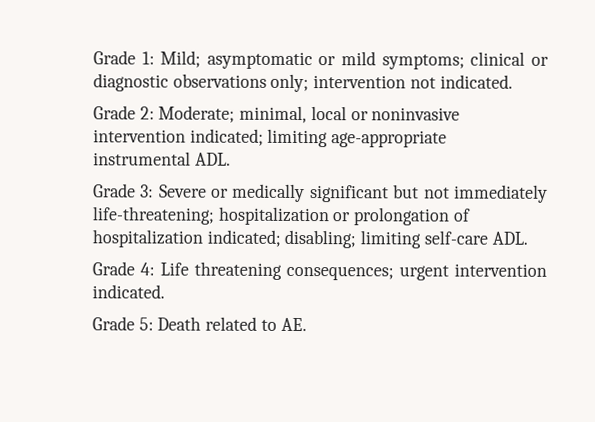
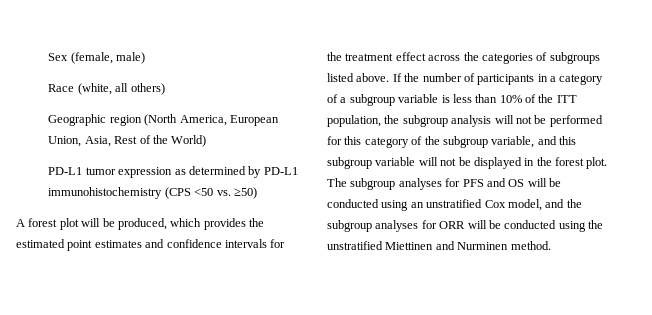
[92,50,549,70] [92,73,513,93] [92,105,461,124] [92,128,448,148] [92,151,231,166] [92,183,548,203] [91,206,471,226] [91,229,528,249] [91,261,547,281] [91,284,165,299] [91,316,307,332] Grade 1: Mild; asymptomatic or mild symptoms; clinical or diagnostic observations only; intervention not indicated. // Grade 2: Moderate; minimal, local or noninvasive intervention indicated; limiting age-appropriate instrumental ADL. // Grade 3: Severe or medically significant but not immediately life-threatening; hospitalization or prolongation of hospitalization indicated; disabling; limiting self-care ADL. // Grade 4: Life threatening consequences; urgent intervention indicated. // Grade 5: Death related to AE. -> [48,52,146,64] [48,83,165,95] [48,114,279,126] [48,135,207,147] [48,166,298,178] [48,187,257,199] [16,218,264,230] [16,239,286,251] [327,52,600,64] [327,73,604,85] [327,94,577,106] [327,115,603,127] [327,136,576,148] [327,157,608,169] [327,178,561,190] [327,199,582,211] [327,220,603,232] [327,241,551,250] Sex (female, male) // Race (white, all others) // Geographic region (North America, European Union, Asia, Rest of the World) // PD-L1 tumor expression as determined by PD-L1 immunohistochemistry (CPS <50 vs. ≥50) // A forest plot will be produced, which provides the estimated point estimates and confidence intervals for the treatment effect across the categories of subgroups listed above. If the number of participants in a category of a subgroup variable is less than 10% of the ITT population, the subgroup analysis will not be performed for this category of the subgroup variable, and this subgroup variable will not be displayed in the forest plot. The subgroup analyses for PFS and OS will be conducted using an unstratified Cox model, and the subgroup analyses for ORR will be conducted using the unstratified Miettinen and Nurminen method.

